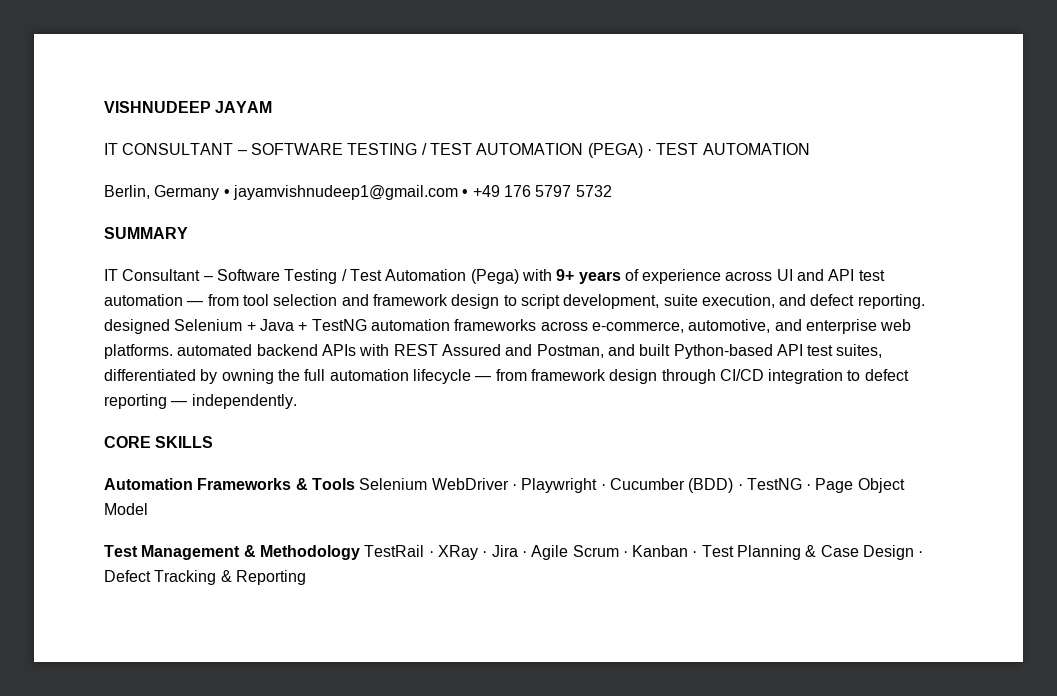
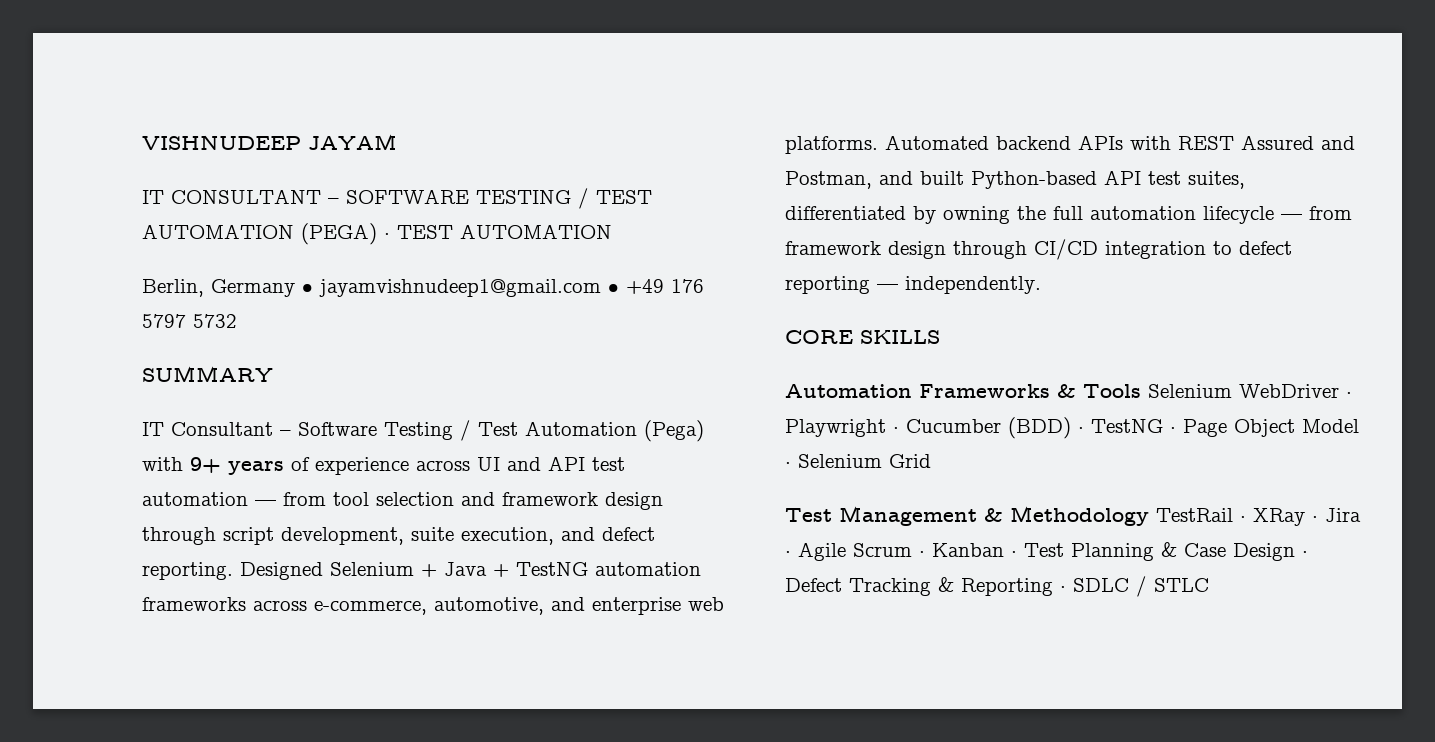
[503,295,517,306] to -> [142,527,216,545] through
[104,319,170,334] designed -> [240,562,323,580] Designed
[177,344,253,356] automated -> [885,135,989,150] Automated
(148, 509) none -> [785,454,931,468] · Selenium Grid
(306, 577) none -> [1060,576,1209,597] · SDLC / STLC

